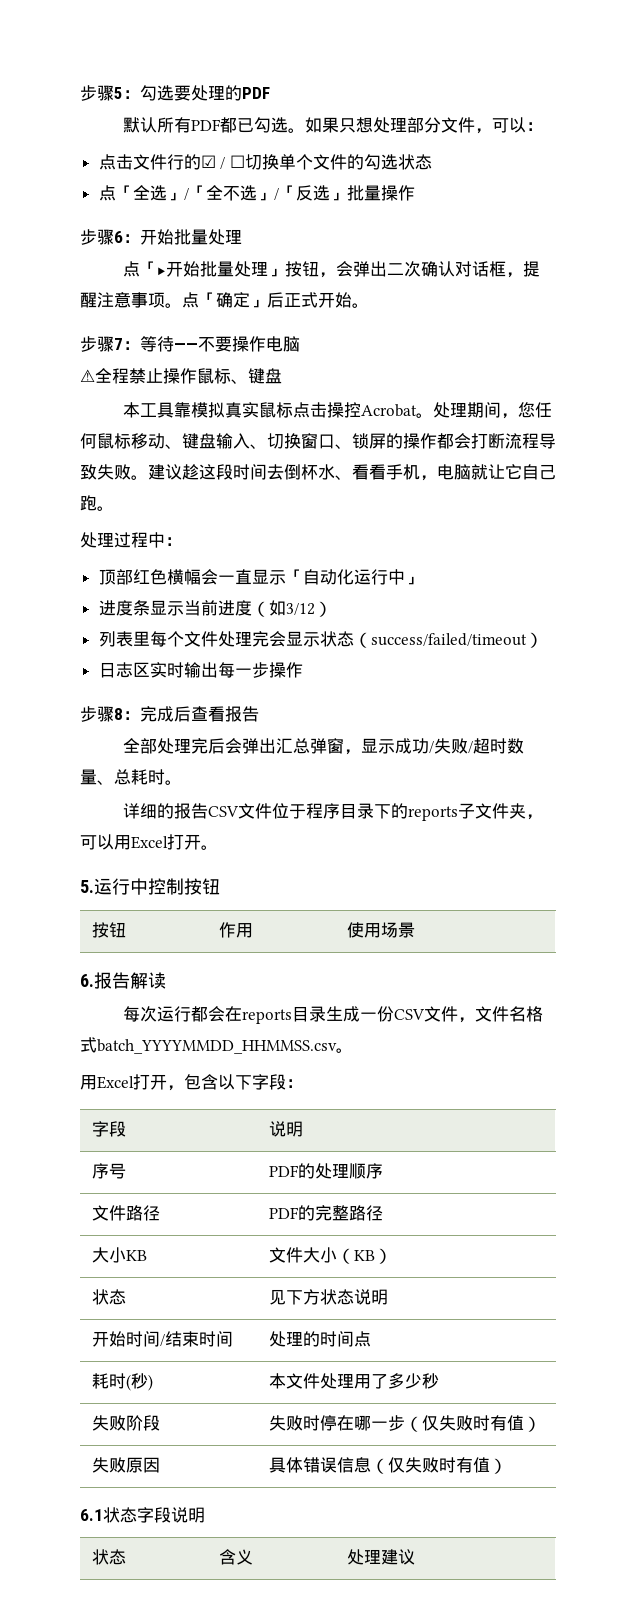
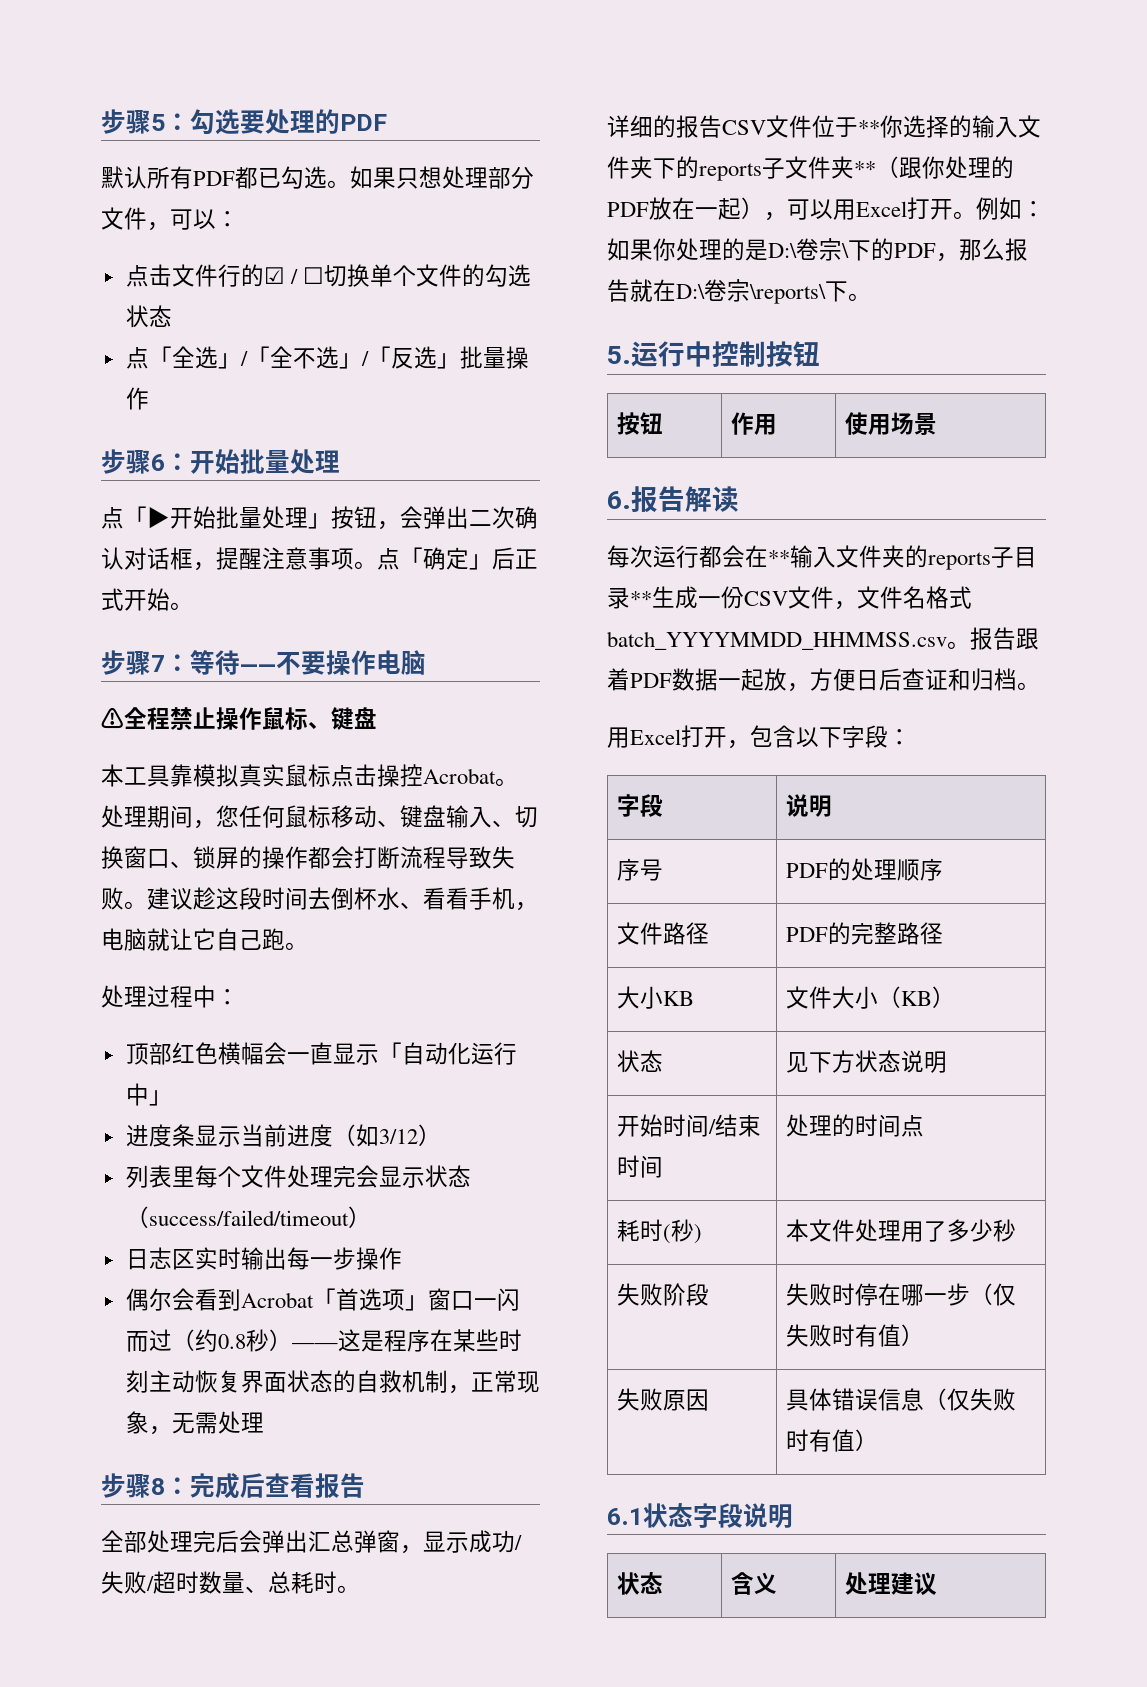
(303, 670) none -> [125,1288,520,1311] [125,1329,522,1352] [125,1370,540,1394] [125,1411,264,1435] // 偶尔会看到Acrobat「首选项」窗口一闪而过（约0.8秒）——这是程序在某些时刻主动恢复界面状态的自救机制，正常现象，无需处理
[306,803,527,821] 程序目录下的reports子文件夹 -> [858,115,1041,138] [607,156,1014,181] [607,197,764,220] **你选择的输入文件夹下的reports子文件夹**（跟你处理的PDF放在一起）
(218, 847) none -> [976,197,1045,220] [607,238,1028,262] [607,279,871,304] 例如：如果你处理的是D:\卷宗\下的PDF，那么报告就在D:\卷宗\reports\下。
[242,1006,327,1024] reports目录 -> [768,545,1037,570] [607,587,652,609] **输入文件夹的reports子目录**
(353, 1050) none -> [970,627,1039,650] [607,668,1040,692] 报告跟着PDF数据一起放，方便日后查证和归档。

